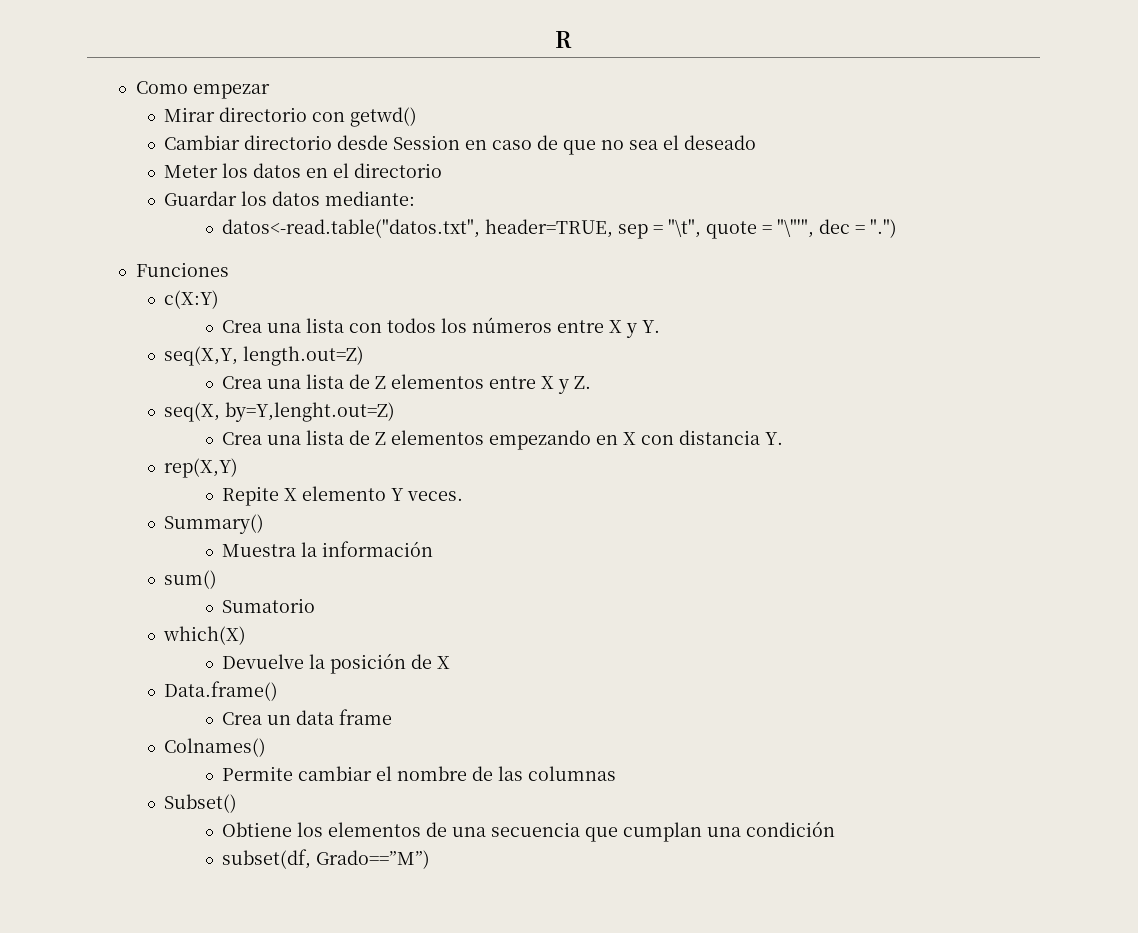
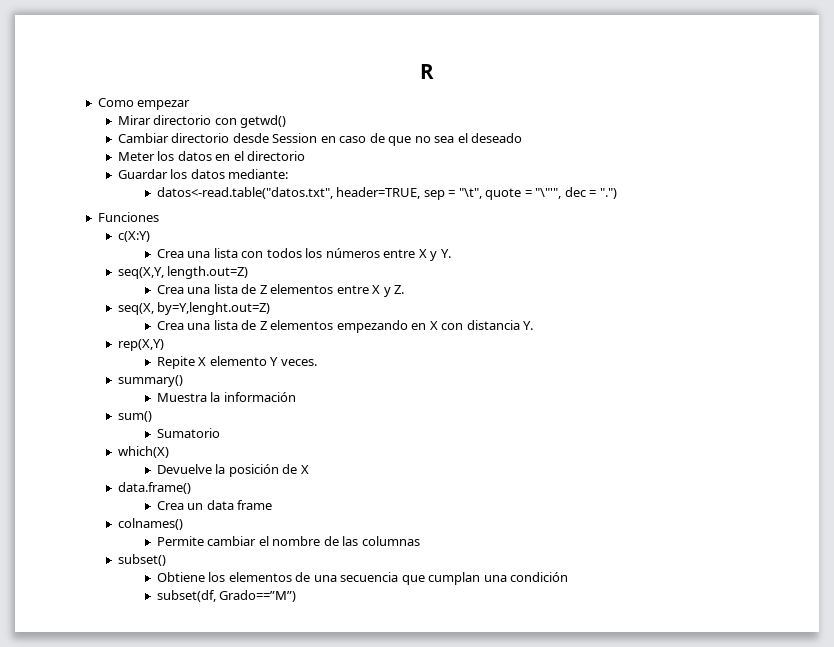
[164,514,265,534] Summary() -> [117,375,183,387] summary()
[164,681,279,701] Data.frame() -> [117,482,191,494] data.frame()
[164,738,267,757] Colnames() -> [117,518,183,530] colnames()
[164,794,238,813] Subset() -> [117,554,166,566] subset()

